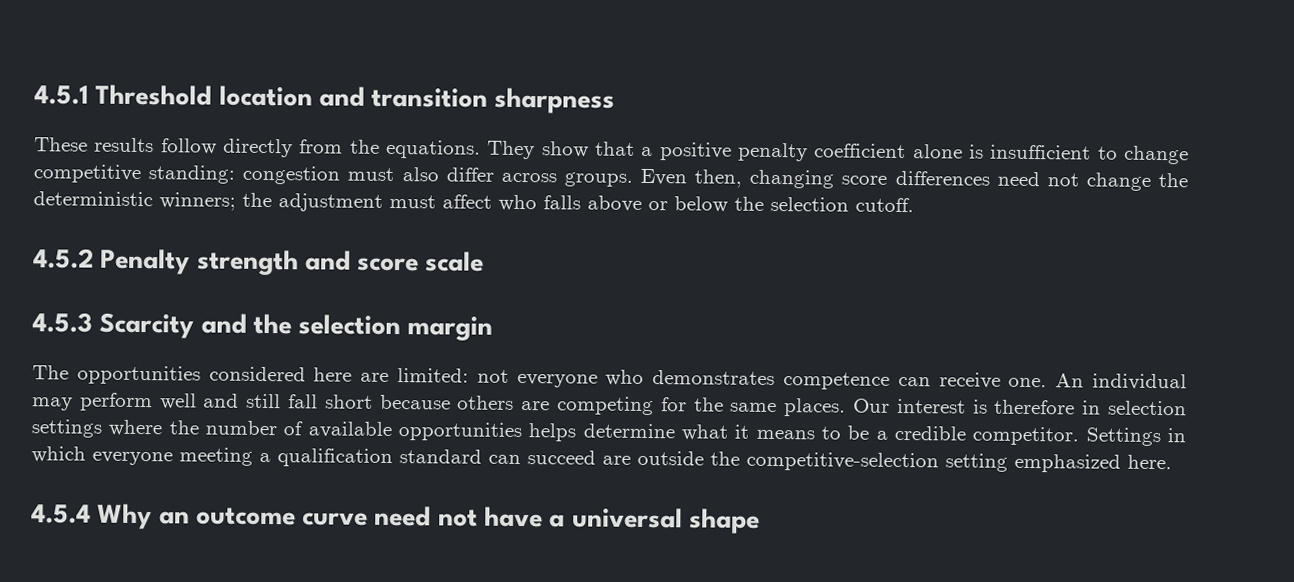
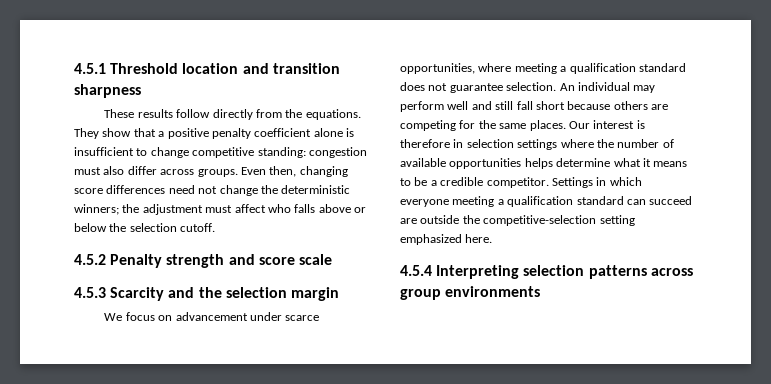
[32,365,1048,390] The opportunities considered here are limited: not everyone who demonstrates competence can receive one. -> [104,312,320,321] [400,63,686,74] [400,82,557,93] We focus on advancement under scarce opportunities, where meeting a qualification standard does not guarantee selection.
[97,503,760,534] Why an outcome curve need not have a universal shape -> [436,265,693,279] [400,286,541,300] Interpreting selection patterns across group environments

